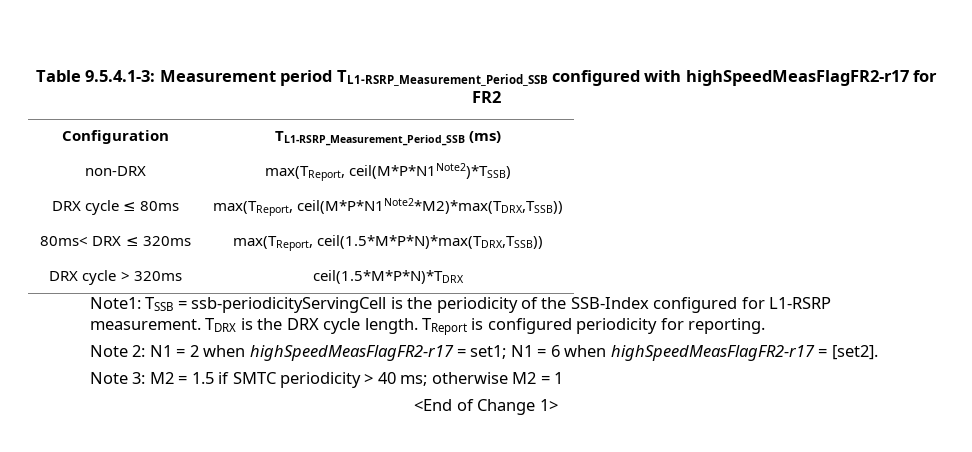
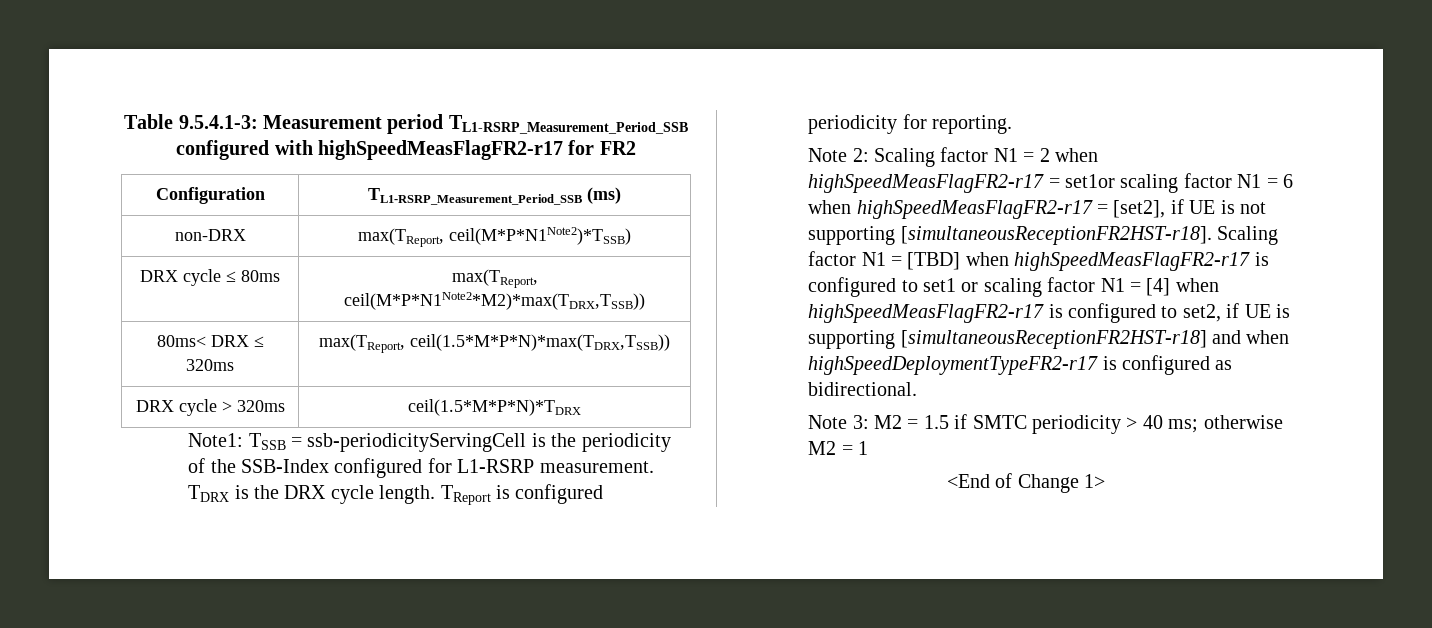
(146, 351) none -> [873,147,989,167] Scaling factor
[470,345,507,359] set1; -> [1064,173,1232,193] set1or scaling factor
[831,345,878,360] [set2]. -> [1113,199,1266,218] [808,226,1278,245] [808,251,1269,271] [808,277,1219,297] [808,303,1290,323] [808,330,1290,349] [808,355,1233,375] [808,382,918,396] [set2], if UE is not supporting [simultaneousReceptionFR2HST-r18]. Scaling factor N1 = [TBD] when highSpeedMeasFlagFR2-r17 is configured to set1 or scaling factor N1 = [4] when highSpeedMeasFlagFR2-r17 is configured to set2, if UE is supporting [simultaneousReceptionFR2HST-r18] and when highSpeedDeploymentTypeFR2-r17 is configured as bidirectional.

